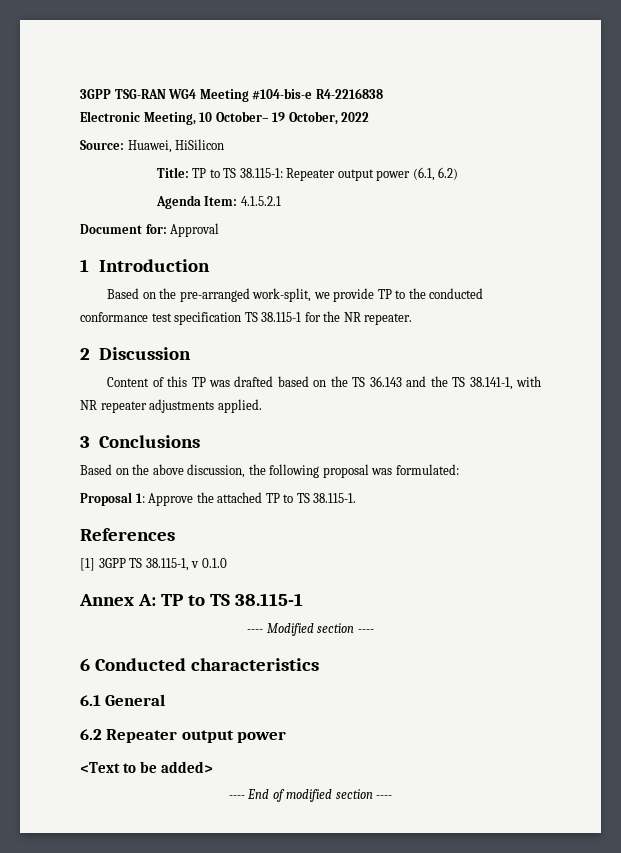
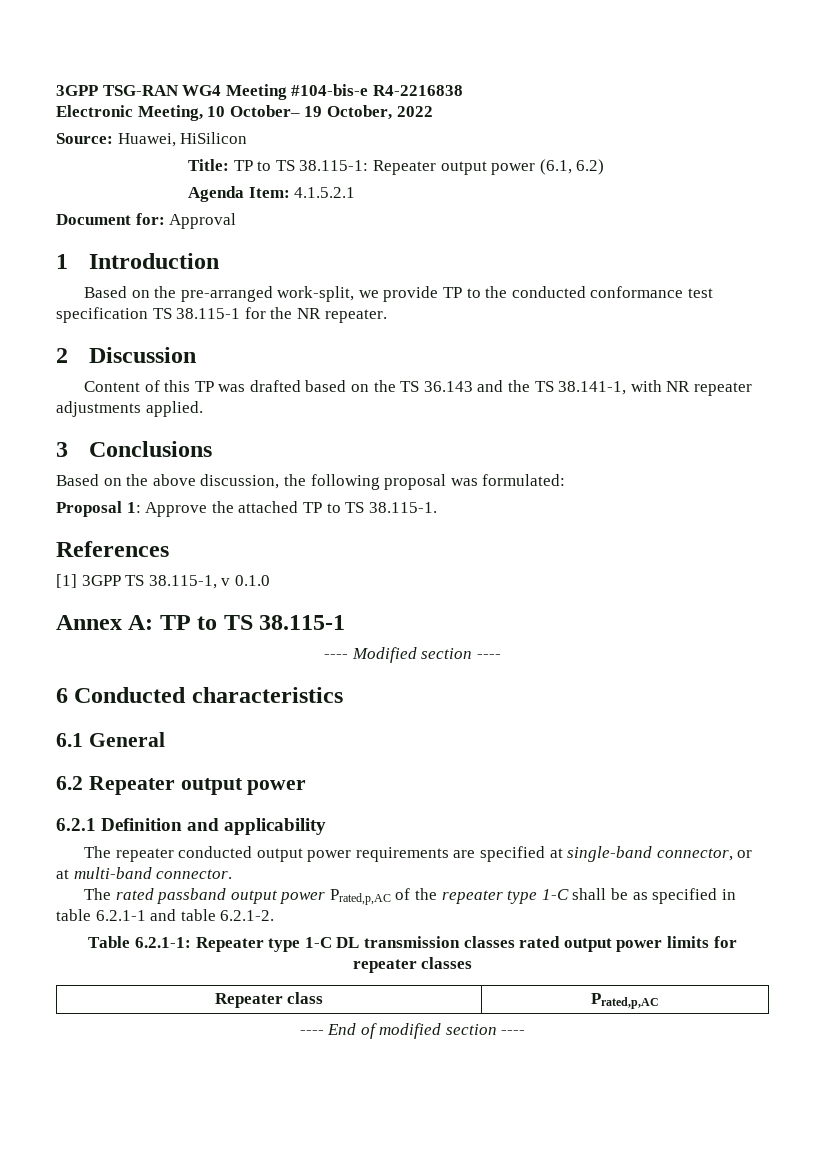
[80,761,213,773] <Text to be added> -> [56,818,327,835] [83,846,753,862] [56,867,233,879] [83,888,736,905] [56,909,275,921] [88,936,737,952] [352,957,473,973] [214,992,324,1008] [591,993,660,1009] 6.2.1 Definition and applicability // The repeater conducted output power requirements are specified at single-band connector, or at multi-band connector. // The rated passband output power Prated,p,AC of the repeater type 1-C shall be as specified in table 6.2.1-1 and table 6.2.1-2. // Table 6.2.1-1: Repeater type 1-C DL transmission classes rated output power limits for repeater classes // Repeater class | Prated,p,AC

